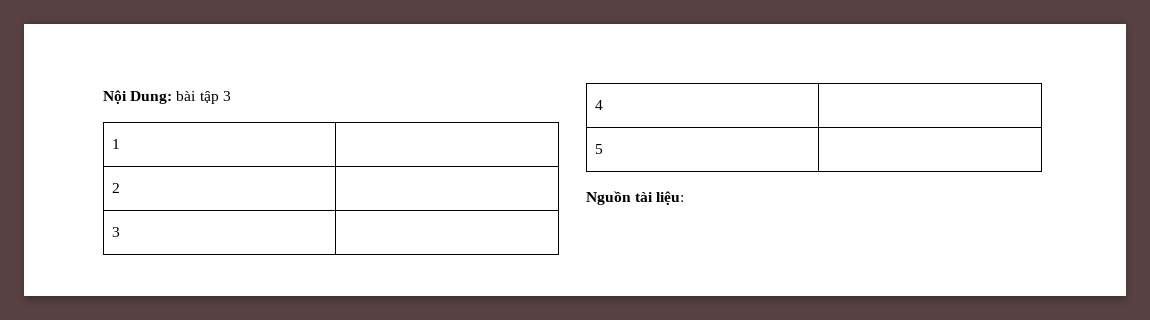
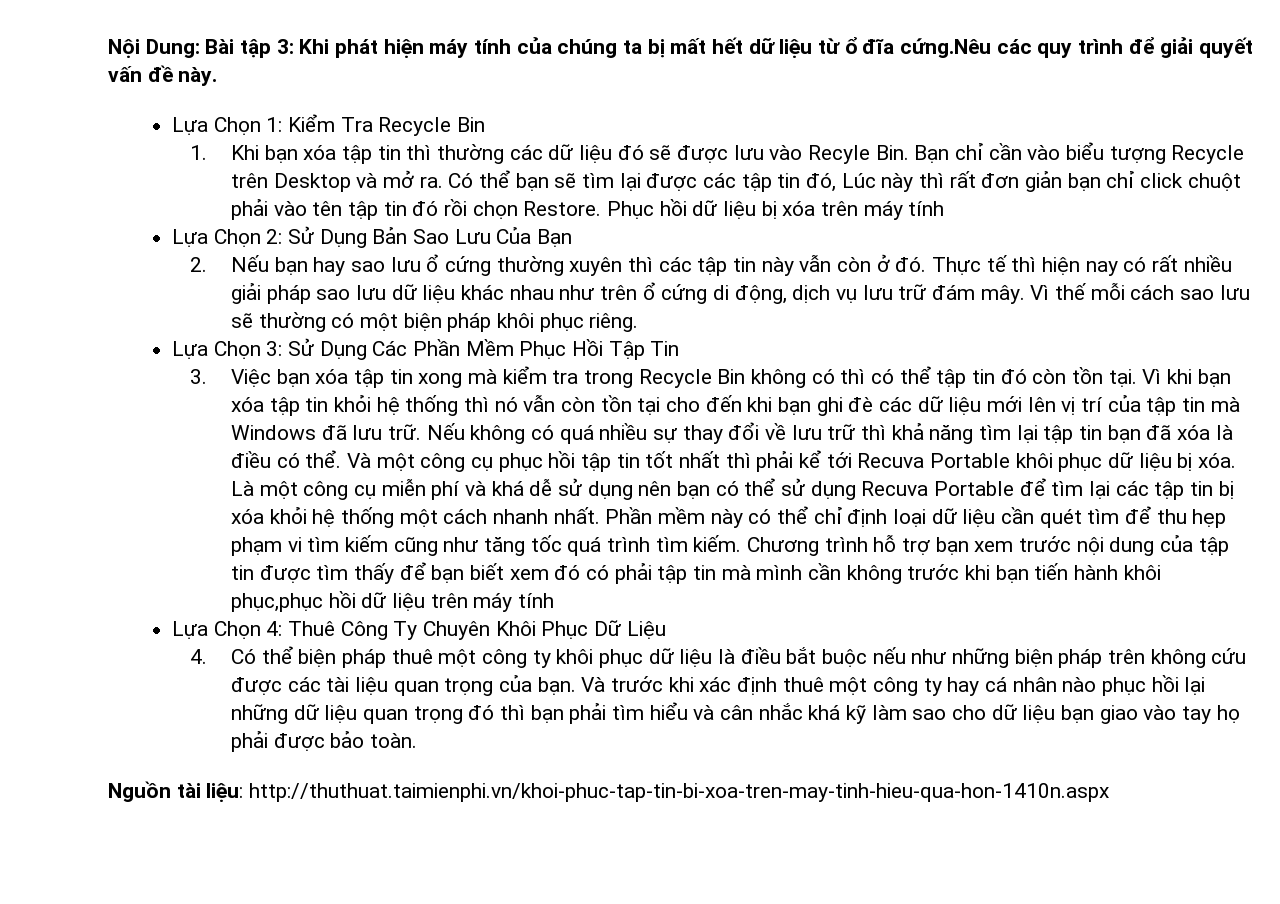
[176,91,231,104] [112,139,121,149] [112,183,121,193] [112,227,121,237] [595,100,604,110] [595,144,604,154] bài tập 3 // 1 | // 2 | // 3 | // 4 | // 5 | -> [205,37,1254,58] [108,65,218,86] [172,114,486,136] [189,142,1245,164] [230,170,1241,192] [230,199,945,220] [172,226,573,248] [189,254,1232,276] [230,282,1250,304] [230,312,639,332] [172,338,680,360] [189,366,1231,388] [230,394,1240,416] [230,422,1233,444] [230,450,1236,472] [230,478,1234,500] [230,506,1227,528] [230,534,1229,556] [230,562,1161,584] [230,591,554,612] [172,620,666,640] [189,646,1247,668] [230,675,1206,696] [230,702,1240,724] [230,731,417,752] Bài tập 3: Khi phát hiện máy tính của chúng ta bị mất hết dữ liệu từ ổ đĩa cứng.Nêu các quy trình để giải quyết vấn đề này. // Lựa Chọn 1: Kiểm Tra Recycle Bin // 1. Khi bạn xóa tập tin thì thường các dữ liệu đó sẽ được lưu vào Recyle Bin. Bạn chỉ cần vào biểu tượng Recycle trên Desktop và mở ra. Có thể bạn sẽ tìm lại được các tập tin đó, Lúc này thì rất đơn giản bạn chỉ click chuột phải vào tên tập tin đó rồi chọn Restore. Phục hồi dữ liệu bị xóa trên máy tính // Lựa Chọn 2: Sử Dụng Bản Sao Lưu Của Bạn // 2. Nếu bạn hay sao lưu ổ cứng thường xuyên thì các tập tin này vẫn còn ở đó. Thực tế thì hiện nay có rất nhiều giải pháp sao lưu dữ liệu khác nhau như trên ổ cứng di động, dịch vụ lưu trữ đám mây. Vì thế mỗi cách sao lưu sẽ thường có một biện pháp khôi phục riêng. // Lựa Chọn 3: Sử Dụng Các Phần Mềm Phục Hồi Tập Tin // 3. Việc bạn xóa tập tin xong mà kiểm tra trong Recycle Bin không có thì có thể tập tin đó còn tồn tại. Vì khi bạn xóa tập tin khỏi hệ thống thì nó vẫn còn tồn tại cho đến khi bạn ghi đè các dữ liệu mới lên vị trí của tập tin mà Windows đã lưu trữ. Nếu không có quá nhiều sự thay đổi về lưu trữ thì khả năng tìm lại tập tin bạn đã xóa là điều có thể. Và một công cụ phục hồi tập tin tốt nhất thì phải kể tới Recuva Portable khôi phục dữ liệu bị xóa. Là một công cụ miễn phí và khá dễ sử dụng nên bạn có thể sử dụng Recuva Portable để tìm lại các tập tin bị xóa khỏi hệ thống một cách nhanh nhất. Phần mềm này có thể chỉ định loại dữ liệu cần quét tìm để thu hẹp phạm vi tìm kiếm cũng như tăng tốc quá trình tìm kiếm. Chương trình hỗ trợ bạn xem trước nội dung của tập tin được tìm thấy để bạn biết xem đó có phải tập tin mà mình cần không trước khi bạn tiến hành khôi phục,phục hồi dữ liệu trên máy tính // Lựa Chọn 4: Thuê Công Ty Chuyên Khôi Phục Dữ Liệu // 4. Có thể biện pháp thuê một công ty khôi phục dữ liệu là điều bắt buộc nếu như những biện pháp trên không cứu được các tài liệu quan trọng của bạn. Và trước khi xác định thuê một công ty hay cá nhân nào phục hồi lại những dữ liệu quan trọng đó thì bạn phải tìm hiểu và cân nhắc khá kỹ làm sao cho dữ liệu bạn giao vào tay họ phải được bảo toàn.
(685, 198) none -> [249,783,1110,802] http://thuthuat.taimienphi.vn/khoi-phuc-tap-tin-bi-xoa-tren-may-tinh-hieu-qua-hon-1410n.aspx

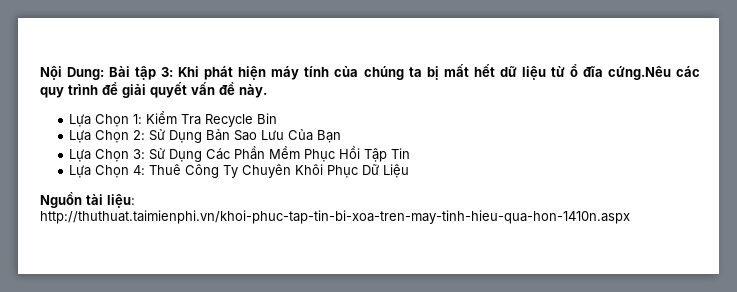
[189,142,1245,164] [230,170,1241,192] [230,199,945,220] // 1. Khi bạn xóa tập tin thì thường các dữ liệu đó sẽ được lưu vào Recyle Bin. Bạn chỉ cần vào biểu tượng Recycle trên Desktop và mở ra. Có thể bạn sẽ tìm lại được các tập tin đó, Lúc này thì rất đơn giản bạn chỉ click chuột phải vào tên tập tin đó rồi chọn Restore. Phục hồi dữ liệu bị xóa trên máy tính -> (278, 118) none
[189,254,1232,276] [230,282,1250,304] [230,312,639,332] // 2. Nếu bạn hay sao lưu ổ cứng thường xuyên thì các tập tin này vẫn còn ở đó. Thực tế thì hiện nay có rất nhiều giải pháp sao lưu dữ liệu khác nhau như trên ổ cứng di động, dịch vụ lưu trữ đám mây. Vì thế mỗi cách sao lưu sẽ thường có một biện pháp khôi phục riêng. -> (342, 136) none
[189,366,1231,388] [230,394,1240,416] [230,422,1233,444] [230,450,1236,472] [230,478,1234,500] [230,506,1227,528] [230,534,1229,556] [230,562,1161,584] [230,591,554,612] // 3. Việc bạn xóa tập tin xong mà kiểm tra trong Recycle Bin không có thì có thể tập tin đó còn tồn tại. Vì khi bạn xóa tập tin khỏi hệ thống thì nó vẫn còn tồn tại cho đến khi bạn ghi đè các dữ liệu mới lên vị trí của tập tin mà Windows đã lưu trữ. Nếu không có quá nhiều sự thay đổi về lưu trữ thì khả năng tìm lại tập tin bạn đã xóa là điều có thể. Và một công cụ phục hồi tập tin tốt nhất thì phải kể tới Recuva Portable khôi phục dữ liệu bị xóa. Là một công cụ miễn phí và khá dễ sử dụng nên bạn có thể sử dụng Recuva Portable để tìm lại các tập tin bị xóa khỏi hệ thống một cách nhanh nhất. Phần mềm này có thể chỉ định loại dữ liệu cần quét tìm để thu hẹp phạm vi tìm kiếm cũng như tăng tốc quá trình tìm kiếm. Chương trình hỗ trợ bạn xem trước nội dung của tập tin được tìm thấy để bạn biết xem đó có phải tập tin mà mình cần không trước khi bạn tiến hành khôi phục,phục hồi dữ liệu trên máy tính -> (411, 153) none
[189,646,1247,668] [230,675,1206,696] [230,702,1240,724] [230,731,417,752] // 4. Có thể biện pháp thuê một công ty khôi phục dữ liệu là điều bắt buộc nếu như những biện pháp trên không cứu được các tài liệu quan trọng của bạn. Và trước khi xác định thuê một công ty hay cá nhân nào phục hồi lại những dữ liệu quan trọng đó thì bạn phải tìm hiểu và cân nhắc khá kỹ làm sao cho dữ liệu bạn giao vào tay họ phải được bảo toàn. -> (410, 171) none

